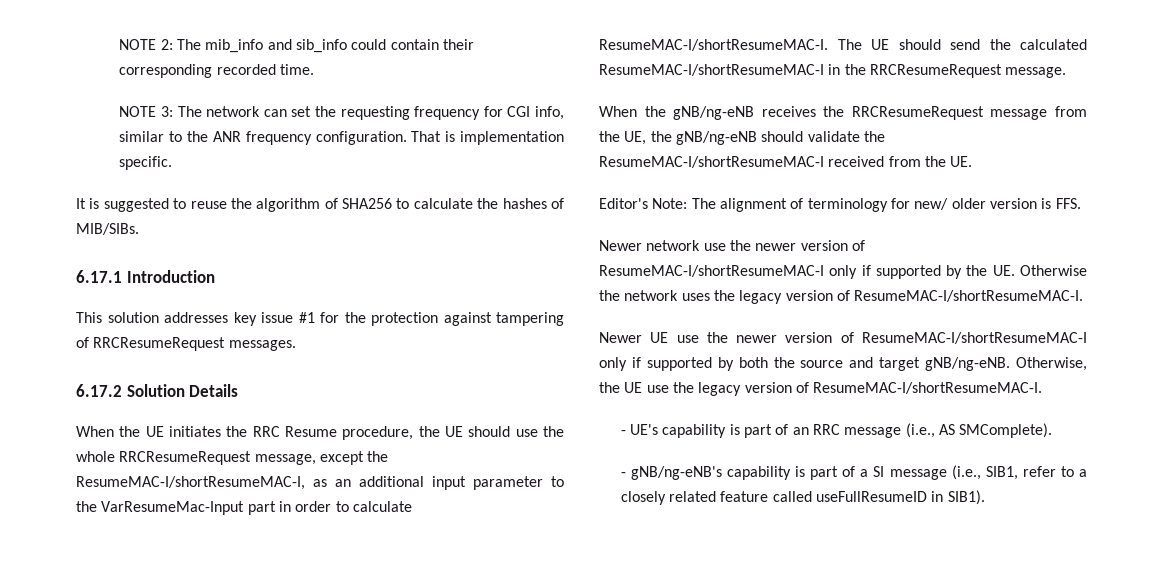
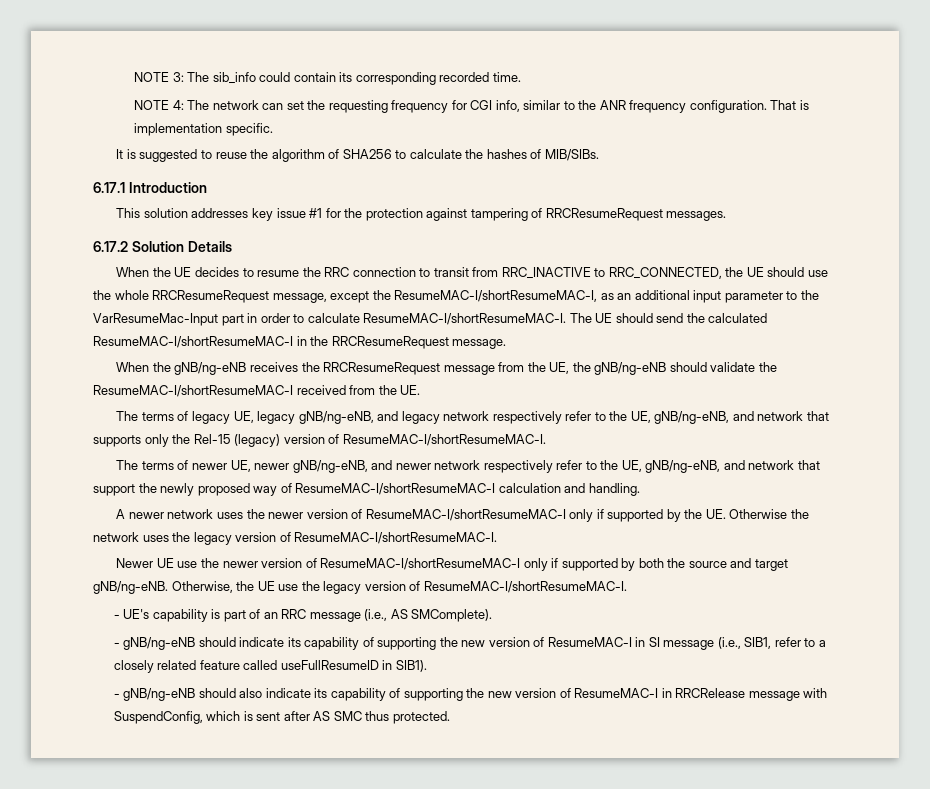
[119,39,292,53] NOTE 2: The mib_info and -> [133,72,210,82] NOTE 3: The
[442,39,474,50] their -> [339,72,353,82] its
[161,106,174,117] 3: -> [172,100,184,110] 4:
[169,426,414,440] initiates the RRC Resume procedure, -> [194,267,722,279] decides to resume the RRC connection to transit from RRC_INACTIVE to RRC_CONNECTED,
[599,198,1081,212] [599,240,726,251] Editor's Note: The alignment of terminology for new/ older version is FFS. // Newer network use -> [116,411,829,424] [93,434,546,447] [116,460,820,473] [93,483,640,496] [116,509,243,519] The terms of legacy UE, legacy gNB/ng-eNB, and legacy network respectively refer to the UE, gNB/ng-eNB, and network that supports only the Rel-15 (legacy) version of ResumeMAC-I/shortResumeMAC-I. // The terms of newer UE, newer gNB/ng-eNB, and newer network respectively refer to the UE, gNB/ng-eNB, and network that support the newly proposed way of ResumeMAC-I/shortResumeMAC-I calculation and handling. // A newer network uses
[630,466,869,480] gNB/ng-eNB's capability is part of a -> [123,637,646,650] gNB/ng-eNB should indicate its capability of supporting the new version of ResumeMAC-I in
(985, 497) none -> [113,688,828,701] [113,711,450,724] // - gNB/ng-eNB should also indicate its capability of supporting the new version of ResumeMAC-I in RRCRelease message with SuspendConfig, which is sent after AS SMC thus protected.

